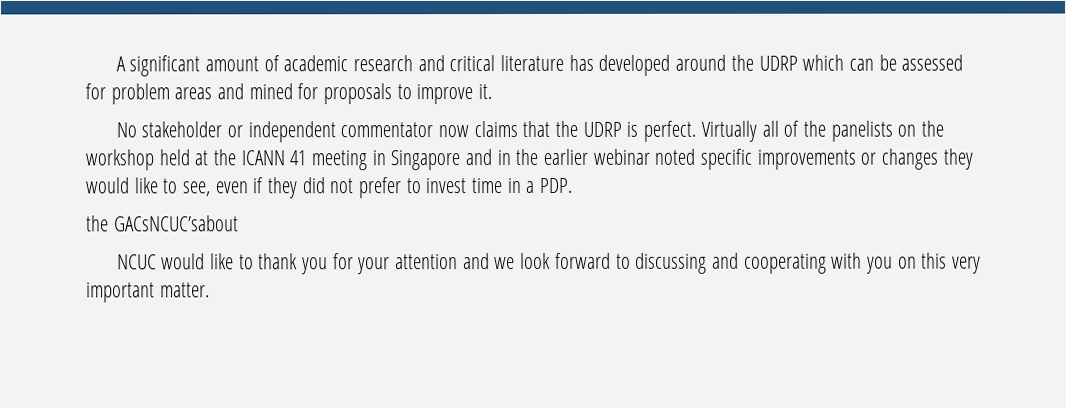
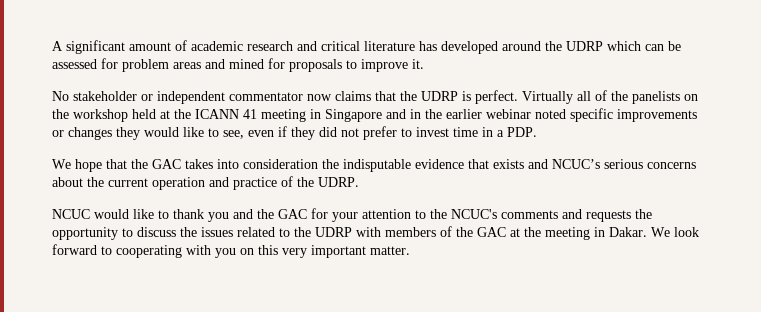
[86,215,239,232] the GACsNCUC’sabout -> [52,159,696,172] [52,176,359,190] We hope that the GAC takes into consideration the indisputable evidence that exists and NCUC’s serious concerns about the current operation and practice of the UDRP.
[332,253,516,275] for your attention and we -> [233,208,652,222] [52,226,670,240] and the GAC for your attention to the NCUC's comments and requests the opportunity to discuss the issues related to the UDRP with members of the GAC at the meeting in Dakar. We
[635,252,739,274] discussing and -> (112, 250) none

